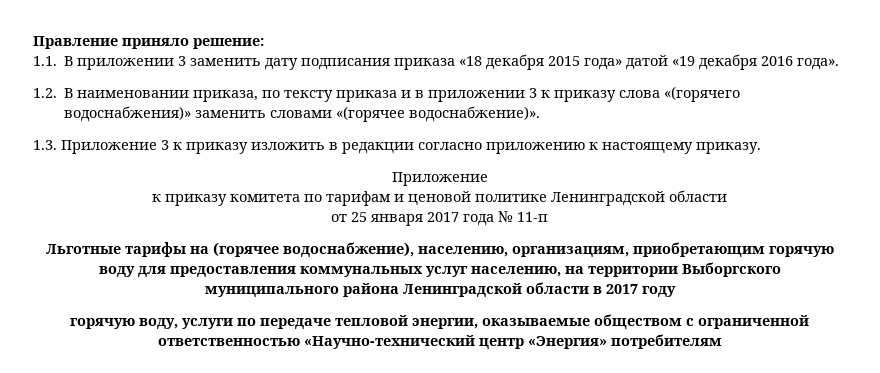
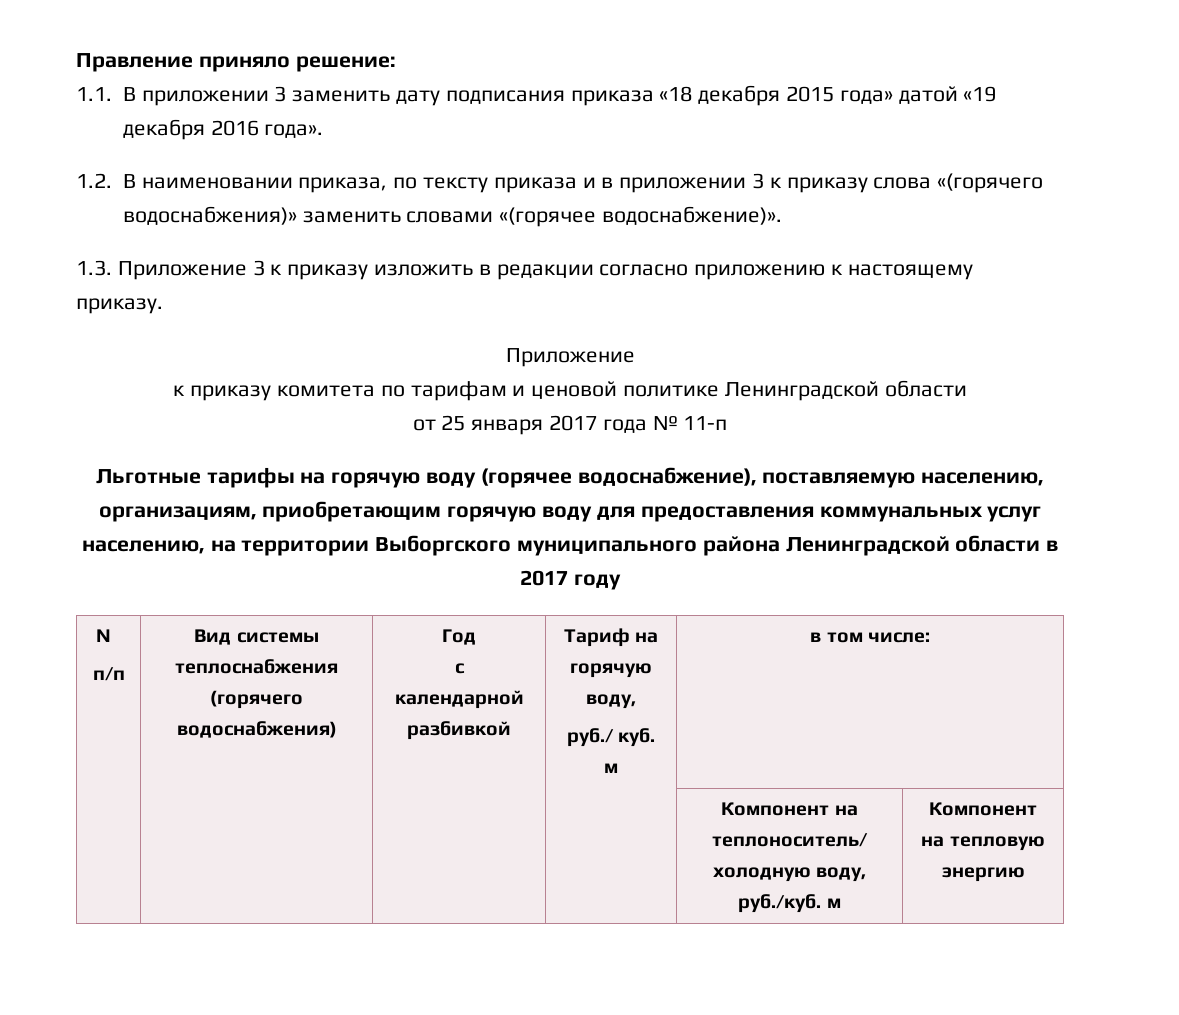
(209, 250) none -> [331,472,476,488] горячую воду
(414, 250) none -> [762,472,916,488] поставляемую
[70,314,809,330] [157,334,722,350] // горячую воду, услуги по передаче тепловой энергии, оказываемые обществом с ограниченной ответственностью «Научно-технический центр «Энергия» потребителям -> [95,629,122,642] [92,667,125,681] [194,629,319,645] [175,659,338,674] [210,690,303,709] [176,721,337,738] [442,629,476,645] [454,663,465,674] [394,690,524,709] [407,721,511,740] [563,628,659,647] [570,663,652,678] [586,694,636,709] [566,728,656,747] [604,763,618,773] [810,632,930,643] [721,802,858,816] [712,833,868,847] [712,867,867,882] [738,894,841,913] [929,802,1037,816] [921,836,1045,851] [941,867,1025,882] // № // п/п | Вид системы теплоснабжения (горячего водоснабжения) | Год // с календарной разбивкой | Тариф на горячую воду, // руб./ куб. м | в том числе: // | | | | Компонент на теплоноситель/ холодную воду, руб./куб. м | Компонент на тепловую энергию

